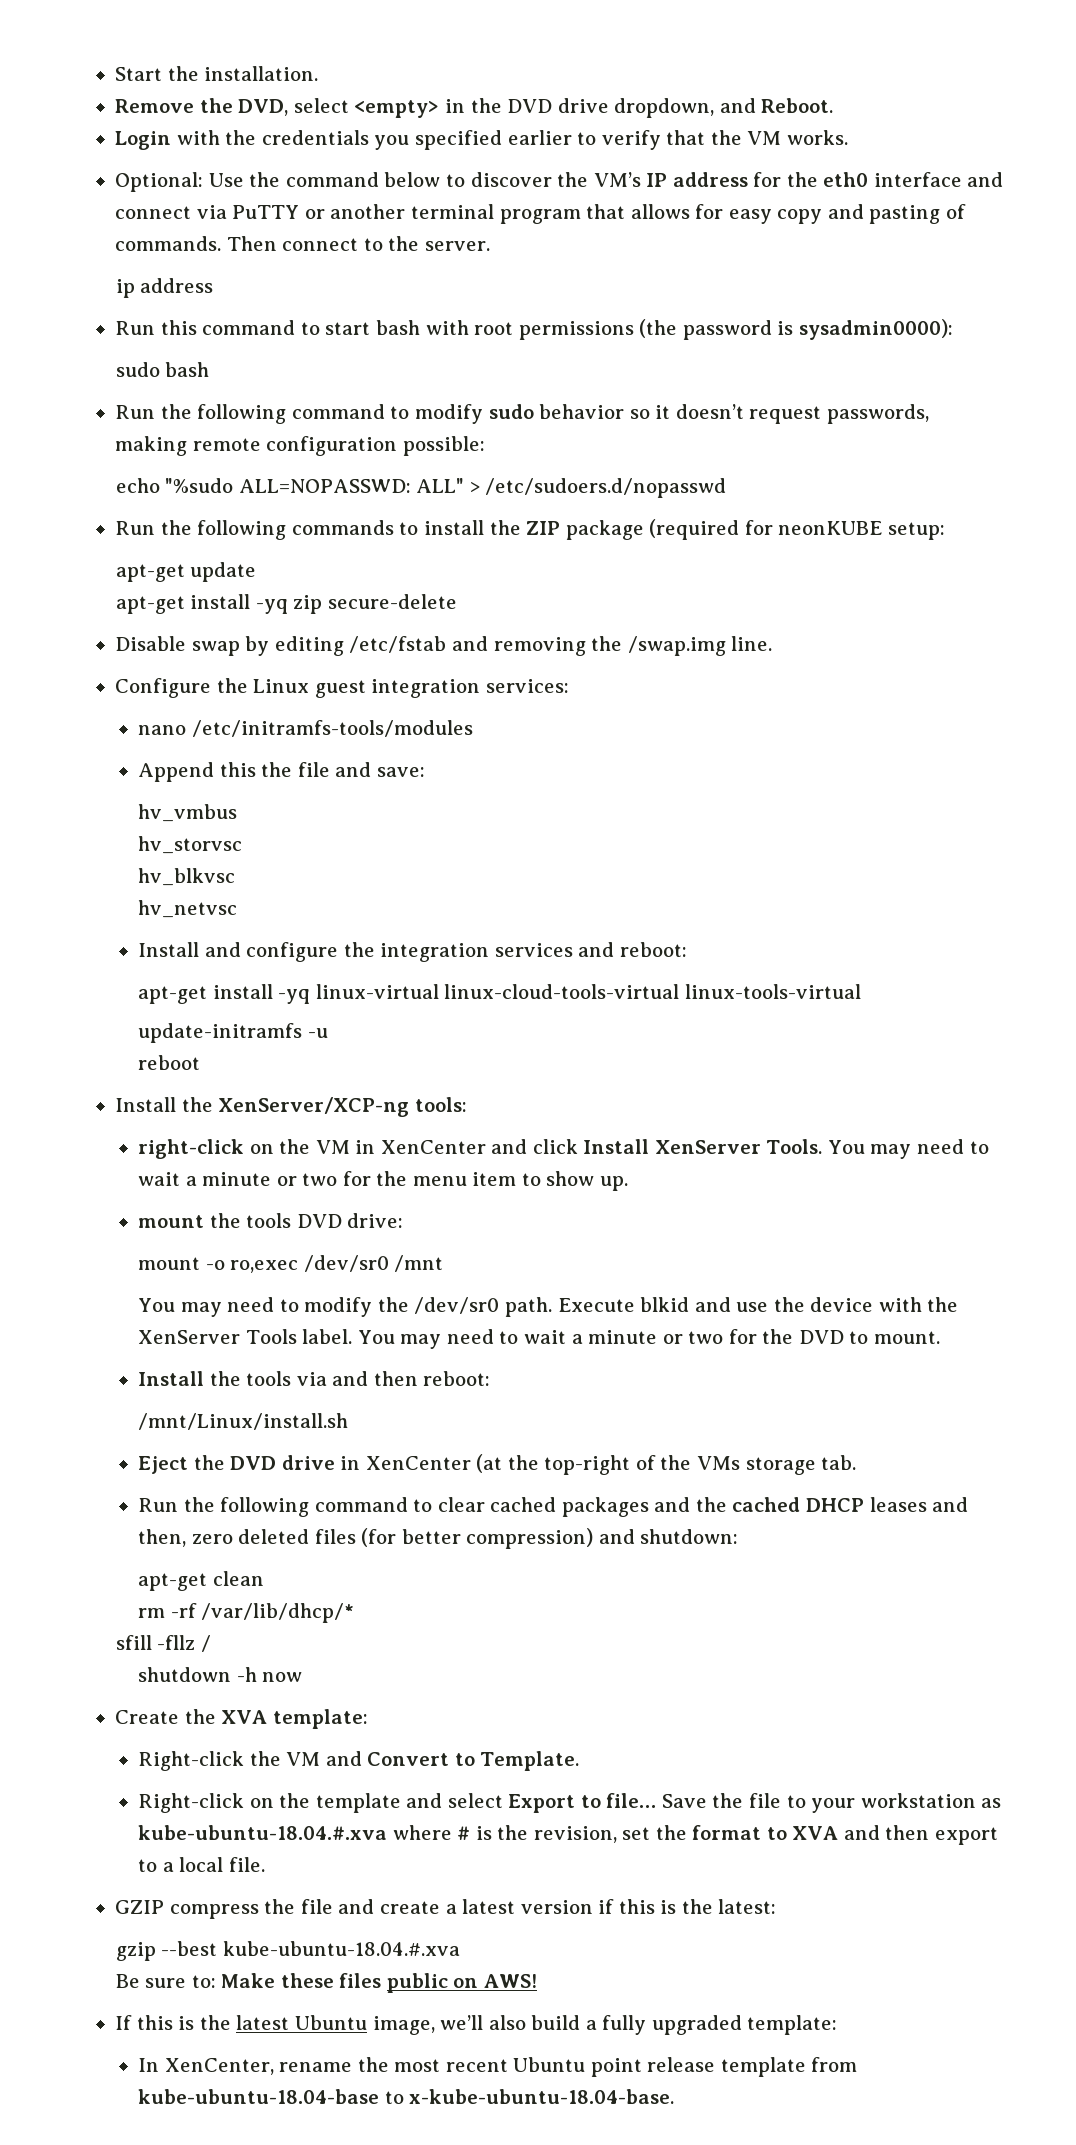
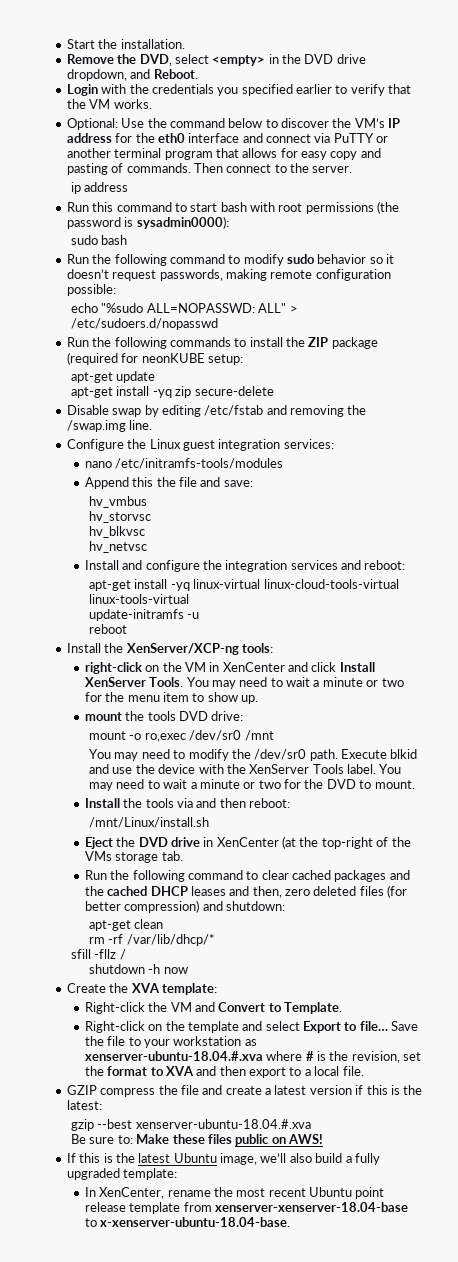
[138,1825,388,1840] kube-ubuntu-18.04.#.xva -> [84,1051,263,1061] xenserver-ubuntu-18.04.#.xva
[222,1941,460,1956] kube-ubuntu-18.04.#.xva -> [135,1119,311,1129] xenserver-ubuntu-18.04.#.xva
[138,2089,675,2104] kube-ubuntu-18.04-base to x-kube-ubuntu-18.04-base. -> [214,1202,408,1212] [84,1217,291,1227] xenserver-xenserver-18.04-base to x-xenserver-ubuntu-18.04-base.

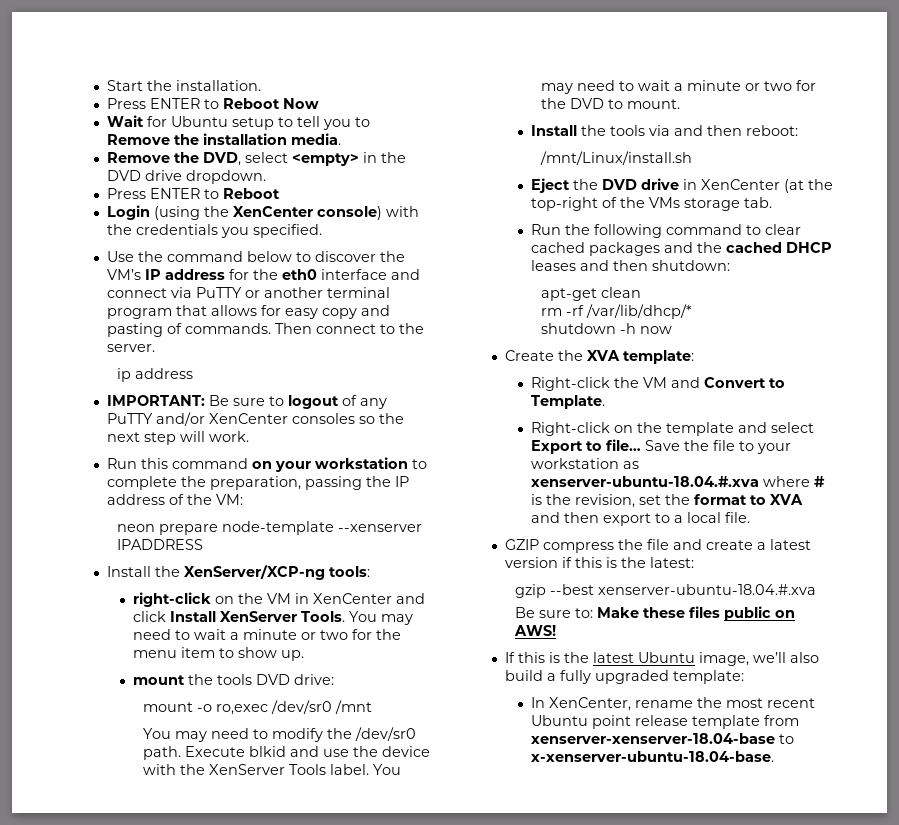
(185, 44) none -> [107,98,320,109] [107,115,371,130] [107,133,342,145] // Press ENTER to Reboot Now // Wait for Ubuntu setup to tell you to Remove the installation media.
[66,69,198,81] [66,84,412,96] [66,99,152,109] [66,118,118,130] dropdown, and Reboot. // Login with the credentials you specified earlier to verify that the VM works. // Optional: -> [186,170,267,184] [107,188,281,199] [107,205,420,220] [107,224,323,238] dropdown. // Press ENTER to Reboot // Login (using the XenCenter console) with the credentials you specified. //
[66,201,400,214] [66,216,229,229] [71,235,128,245] [66,254,395,266] [66,269,391,281] [66,284,116,296] [71,303,298,313] [71,318,219,330] [66,337,378,349] [66,352,243,365] [71,371,156,383] [71,386,274,398] [66,405,367,417] [66,420,153,432] [66,439,334,451] [84,458,284,469] [84,477,253,489] [89,496,148,508] [89,511,152,523] [89,526,146,538] [89,541,148,553] [84,560,406,572] [89,579,399,591] [89,594,190,604] [89,609,200,621] [89,624,128,634] Run this command to start bash with root permissions (the password is sysadmin0000): // sudo bash // Run the following command to modify sudo behavior so it doesn’t request passwords, making remote configuration possible: // echo "%sudo ALL=NOPASSWD: ALL" > /etc/sudoers.d/nopasswd // Run the following commands to install the ZIP package (required for neonKUBE setup: // apt-get update // apt-get install -yq zip secure-delete // Disable swap by editing /etc/fstab and removing the /swap.img line. // Configure the Linux guest integration services: // nano /etc/initramfs-tools/modules // Append this the file and save: // hv_vmbus // hv_storvsc // hv_blkvsc // hv_netvsc // Install and configure the integration services and reboot: // apt-get install -yq linux-virtual linux-cloud-tools-virtual linux-tools-virtual // update-initramfs -u // reboot -> [107,395,388,409] [107,412,405,426] [107,431,250,445] [107,457,428,472] [107,476,410,490] [107,494,244,505] [117,521,423,535] [117,539,204,550] IMPORTANT: Be sure to logout of any PuTTY and/or XenCenter consoles so the next step will work. // Run this command on your workstation to complete the preparation, passing the IP address of the VM: // neon prepare node-template --xenserver IPADDRESS
[252,885,408,898] [84,900,223,913] then, zero deleted files (for better compression) and -> [612,260,648,271] then
[71,949,126,960] // sfill -fllz / -> (692, 311) none

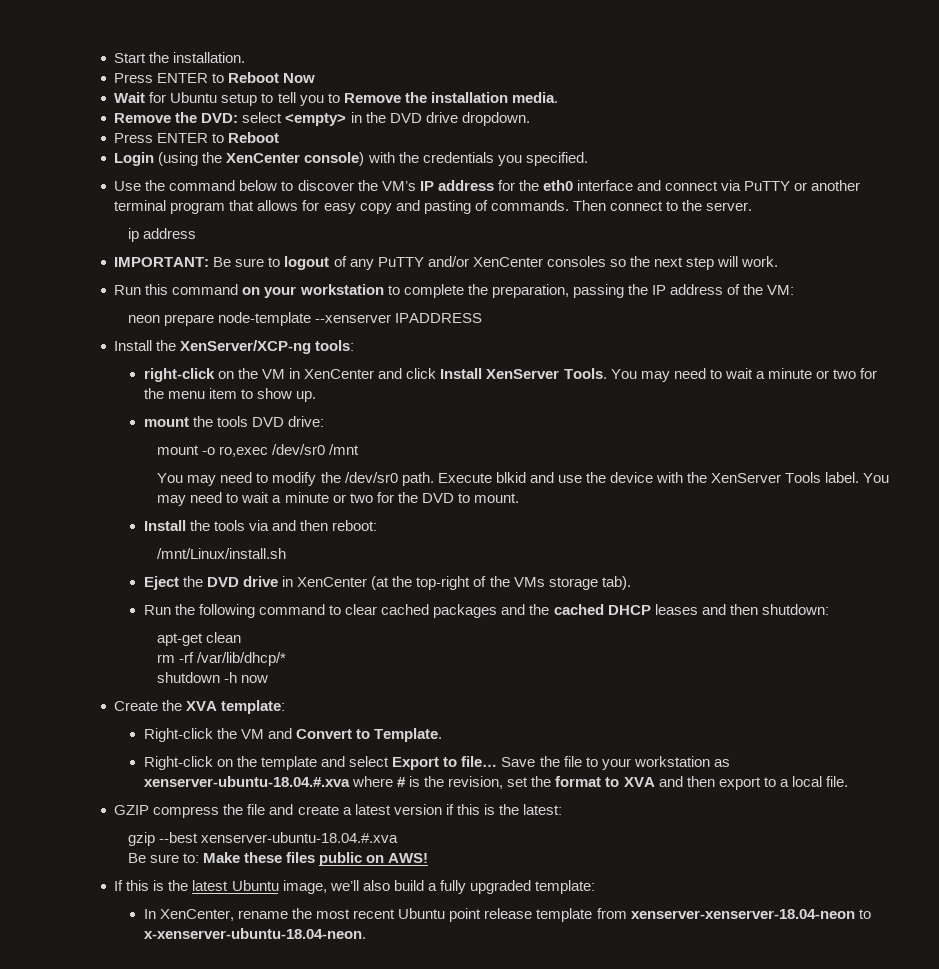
[203,152,242,166] DVD, -> [201,113,239,123] DVD:
[743,197,772,208] tab. -> [601,576,631,590] tab).
[530,733,794,744] [530,751,774,762] xenserver-xenserver-18.04-base to x-xenserver-ubuntu-18.04-base. -> [630,909,871,919] [143,928,366,939] xenserver-xenserver-18.04-neon to x-xenserver-ubuntu-18.04-neon.

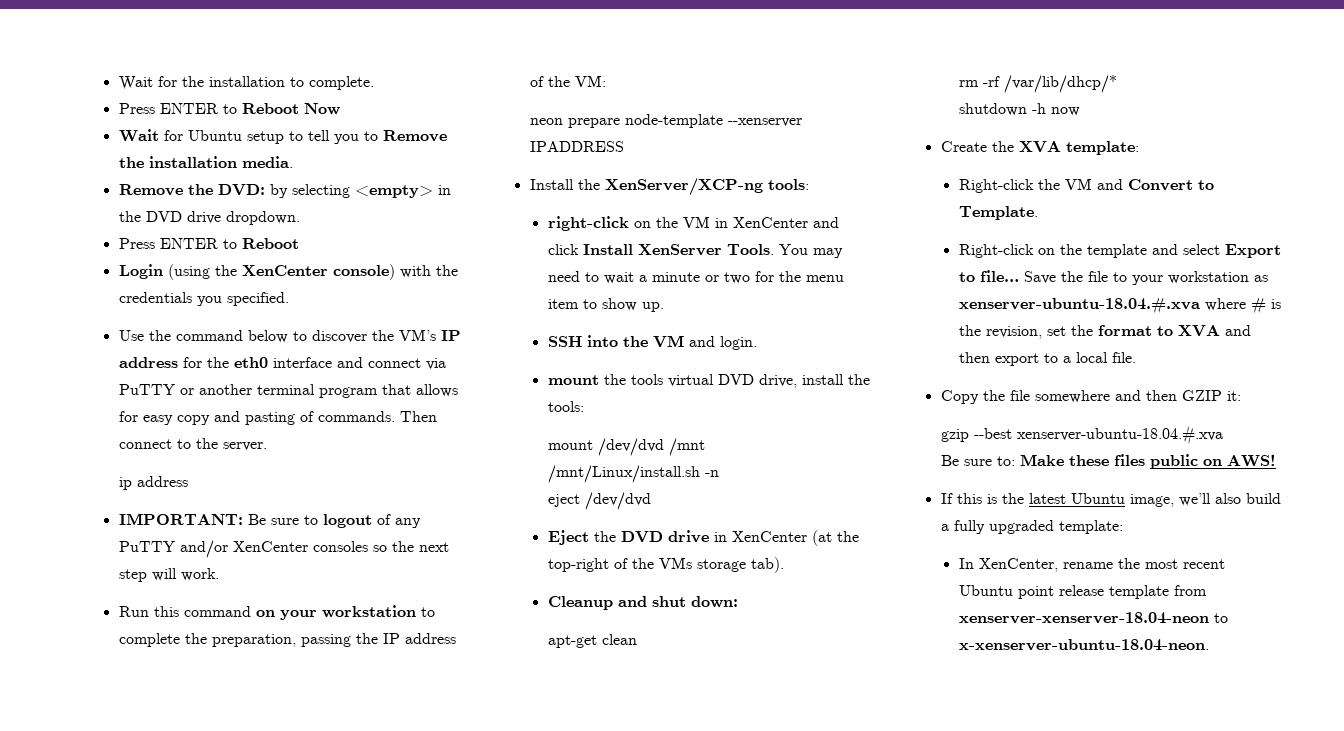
[114,52,246,63] Start the installation. -> [118,76,374,90] Wait for the installation to complete.
[242,112,283,123] select -> [269,184,350,198] by selecting
[143,416,325,427] [157,444,360,457] [157,472,890,486] [157,492,519,506] [143,520,378,531] [157,548,287,559] mount the tools DVD drive: // mount -o ro,exec /dev/sr0 /mnt // You may need to modify the /dev/sr0 path. Execute blkid and use the device with the XenServer Tools label. You may need to wait a minute or two for the DVD to mount. // Install the tools via and then reboot: // /mnt/Linux/install.sh -> [547,335,757,350] [547,374,870,388] [547,401,584,412] [547,438,705,456] [547,465,719,483] [547,492,651,510] SSH into the VM and login. // mount the tools virtual DVD drive, install the tools: // mount /dev/dvd /mnt // /mnt/Linux/install.sh -n // eject /dev/dvd
[143,604,829,618] Run the following command to clear cached packages and the cached DHCP leases and then shutdown: -> [547,596,738,610] Cleanup and shut down:
[114,804,562,818] GZIP compress the file and create a latest version if this is the latest: -> [940,390,1241,404] Copy the file somewhere and then GZIP it:

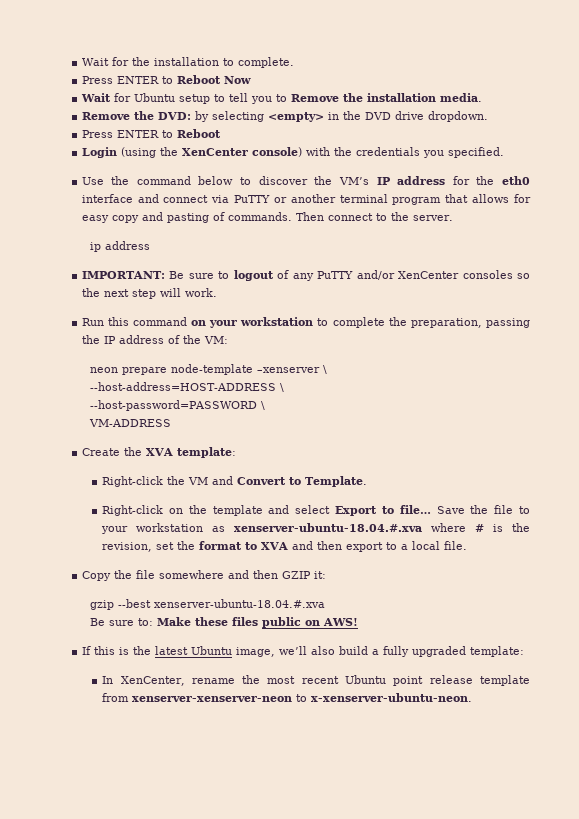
[727,118,802,127] [529,141,624,152] [529,178,809,196] [547,216,839,231] [547,244,843,258] [547,271,844,284] [547,298,664,312] [547,335,757,350] [547,374,870,388] [547,401,584,412] [547,438,705,456] [547,465,719,483] [547,492,651,510] [547,530,859,546] [547,557,784,573] [547,596,738,610] [547,634,637,648] [958,75,1117,93] [958,103,1080,116] --xenserver IPADDRESS // Install the XenServer/XCP-ng tools: // right-click on the VM in XenCenter and click Install XenServer Tools. You may need to wait a minute or two for the menu item to show up. // SSH into the VM and login. // mount the tools virtual DVD drive, install the tools: // mount /dev/dvd /mnt // /mnt/Linux/install.sh -n // eject /dev/dvd // Eject the DVD drive in XenCenter (at the top-right of the VMs storage tab). // Cleanup and shut down: // apt-get clean // rm -rf /var/lib/dhcp/* // shutdown -h now -> [257,365,328,374] [90,382,285,392] [90,400,266,411] [89,419,172,427] –xenserver \ // --host-address=HOST-ADDRESS \ // --host-password=PASSWORD \ // VM-ADDRESS
[958,612,1228,624] [958,639,1209,651] xenserver-xenserver-18.04-neon to x-xenserver-ubuntu-18.04-neon. -> [132,693,473,702] xenserver-xenserver-neon to x-xenserver-ubuntu-neon.

